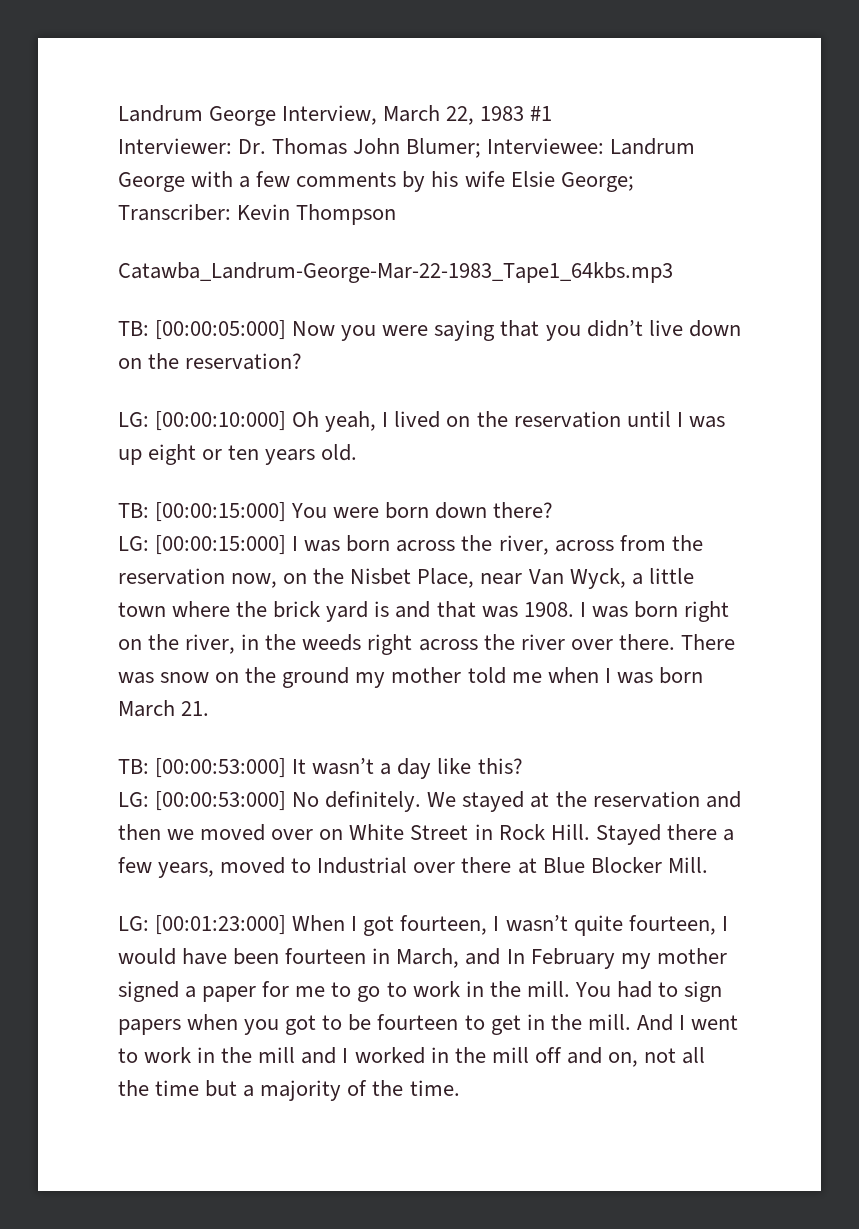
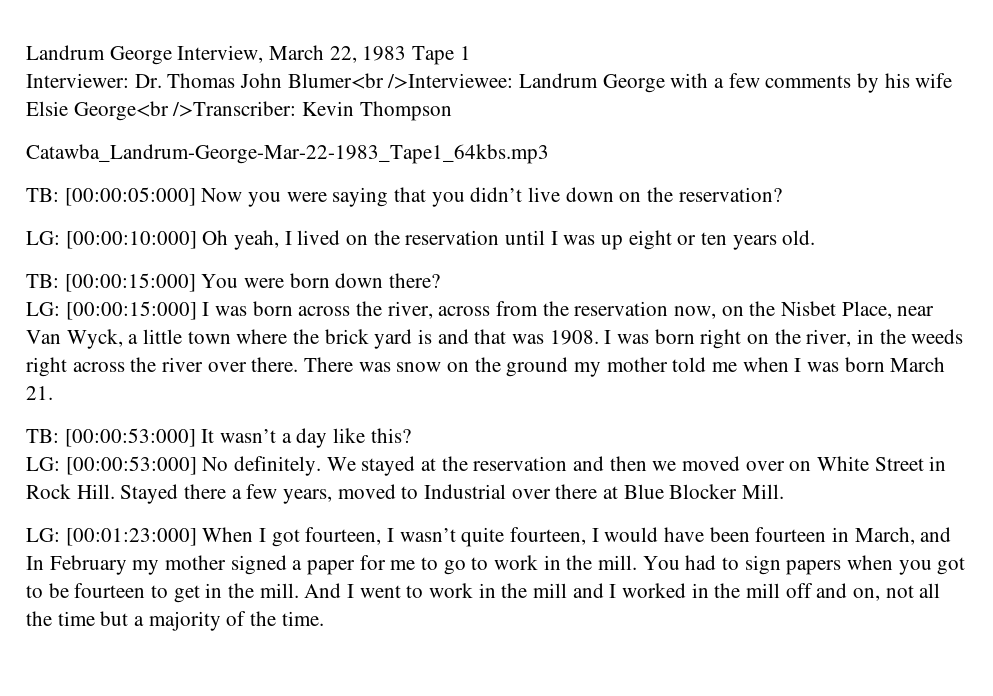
[530,106,553,121] #1 -> [412,46,471,65] Tape 1
[406,138,605,158] Blumer; Interviewee: -> [287,73,514,89] Blumer<br />Interviewee:
[560,172,634,192] [118,204,231,221] George; Transcriber: -> [73,101,297,121] George<br />Transcriber:

